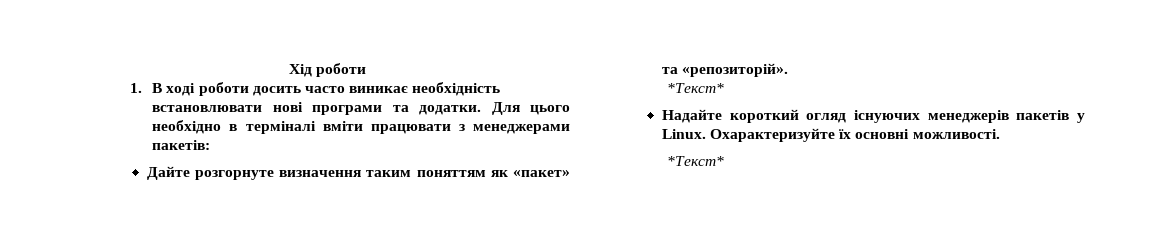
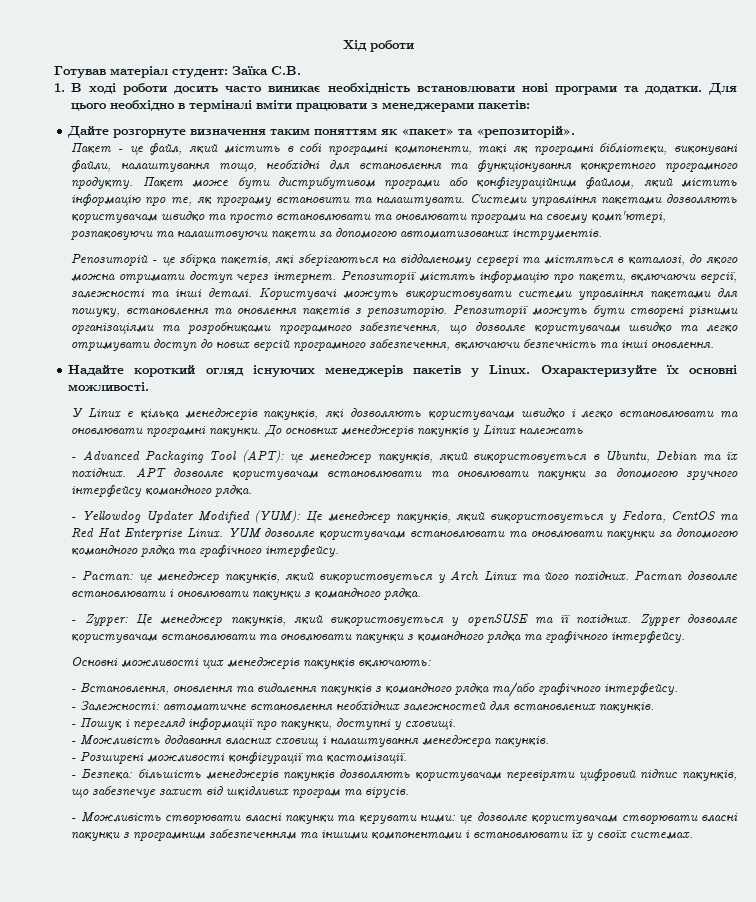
(367, 70) none -> [53,66,301,78] // Готував матеріал студент: Заїка С.В.
[667,83,725,93] *Текст* -> [71,143,739,155] [71,160,738,172] [71,177,737,189] [71,194,737,206] [71,211,667,223] [71,228,603,240] [71,254,738,266] [71,271,737,283] [71,288,739,300] [71,305,739,317] [71,322,738,334] [71,339,715,351] Пакет - це файл, який містить в собі програмні компоненти, такі як програмні бібліотеки, виконувані файли, налаштування тощо, необхідні для встановлення та функціонування конкретного програмного продукту. Пакет може бути дистрибутивом програми або конфігураційним файлом, який містить інформацію про те, як програму встановити та налаштувати. Системи управління пакетами дозволяють користувачам швидко та просто встановлювати та оновлювати програми на своєму комп'ютері, розпаковуючи та налаштовуючи пакети за допомогою автоматизованих інструментів. // Репозиторій - це збірка пакетів, які зберігаються на віддаленому сервері та містяться в каталозі, до якого можна отримати доступ через інтернет. Репозиторії містять інформацію про пакети, включаючи версії, залежності та інші деталі. Користувачі можуть використовувати системи управління пакетами для пошуку, встановлення та оновлення пакетів з репозиторію. Репозиторії можуть бути створені різними організаціями та розробниками програмного забезпечення, що дозволяє користувачам швидко та легко отримувати доступ до нових версій програмного забезпечення, включаючи безпечність та інші оновлення.
[667,156,725,166] *Текст* -> [71,407,738,420] [71,425,584,438] [71,450,738,463] [71,467,738,480] [71,485,253,497] [71,510,738,523] [71,528,738,540] [71,545,340,557] [71,570,738,583] [71,588,422,600] [71,614,739,626] [71,631,686,643] [71,657,432,669] [71,682,679,697] [71,701,655,713] [71,718,457,730] [71,735,550,747] [71,752,408,764] [71,769,737,781] [71,786,410,798] [71,812,738,824] [71,829,694,841] У Linux є кілька менеджерів пакунків, які дозволяють користувачам швидко і легко встановлювати та оновлювати програмні пакунки. До основних менеджерів пакунків у Linux належать // - Advanced Packaging Tool (APT): це менеджер пакунків, який використовується в Ubuntu, Debian та їх похідних. APT дозволяє користувачам встановлювати та оновлювати пакунки за допомогою зручного інтерфейсу командного рядка. // - Yellowdog Updater Modified (YUM): Це менеджер пакунків, який використовується у Fedora, CentOS та Red Hat Enterprise Linux. YUM дозволяє користувачам встановлювати та оновлювати пакунки за допомогою командного рядка та графічного інтерфейсу. // - Pacman: це менеджер пакунків, який використовується у Arch Linux та його похідних. Pacman дозволяє встановлювати і оновлювати пакунки з командного рядка. // - Zypper: Це менеджер пакунків, який використовується у openSUSE та її похідних. Zypper дозволяє користувачам встановлювати та оновлювати пакунки з командного рядка та графічного інтерфейсу. // Основні можливості цих менеджерів пакунків включають: // - Встановлення, оновлення та видалення пакунків з командного рядка та/або графічного інтерфейсу. // - Залежності: автоматичне встановлення необхідних залежностей для встановлених пакунків. // - Пошук і перегляд інформації про пакунки, доступні у сховищі. // - Можливість додавання власних сховищ і налаштування менеджера пакунків. // - Розширені можливості конфігурації та кастомізації. // - Безпека: більшість менеджерів пакунків дозволяють користувачам перевіряти цифровий підпис пакунків, що забезпечує захист від шкідливих програм та вірусів. // - Можливість створювати власні пакунки та керувати ними: це дозволяє користувачам створювати власні пакунки з програмним забезпеченням та іншими компонентами і встановлювати їх у своїх системах.

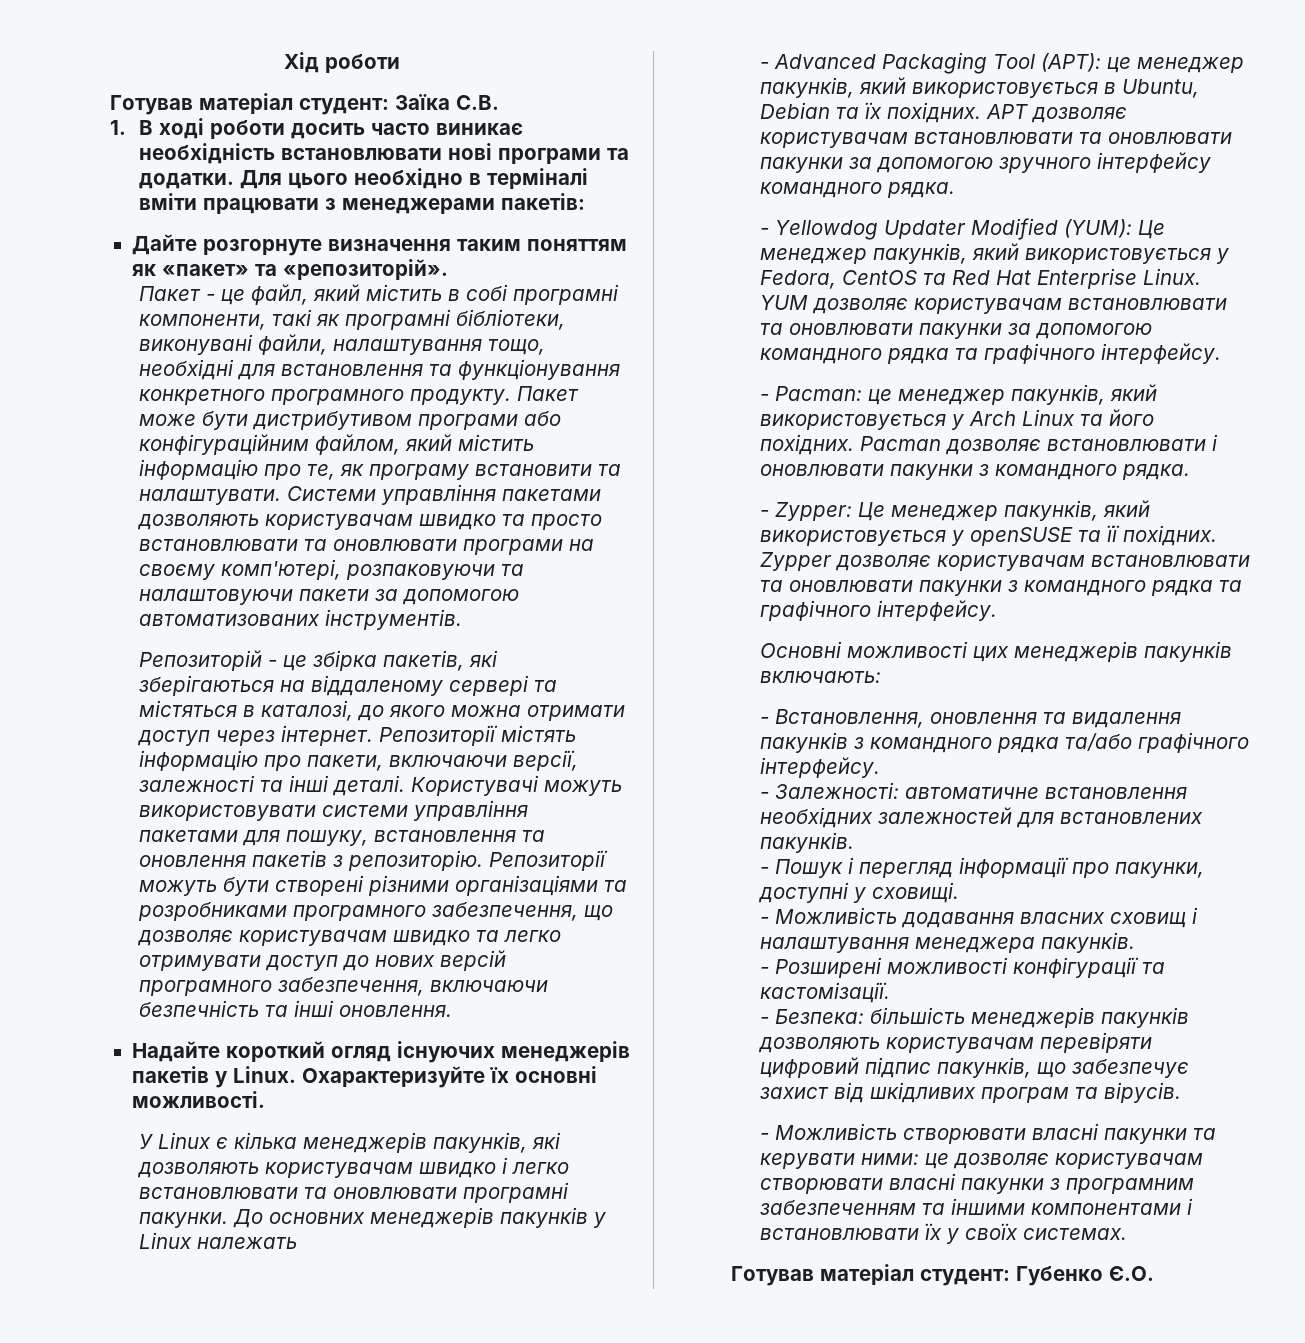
(694, 836) none -> [730,1264,1154,1286] // Готував матеріал студент: Губенко Є.О.

